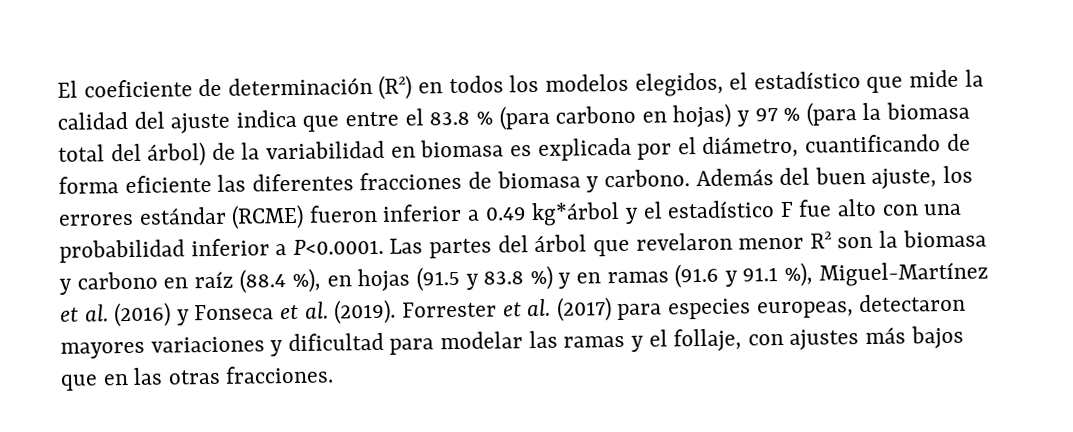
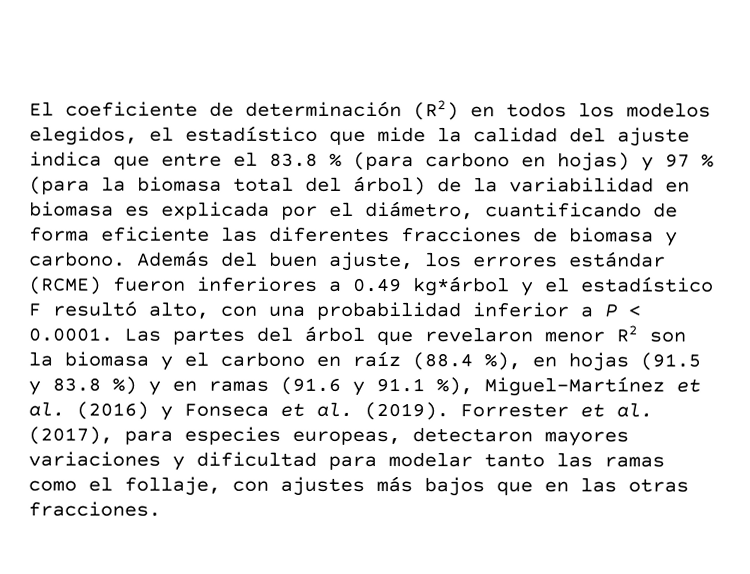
[382,203,463,222] inferior -> [196,276,318,292] inferiores
[798,198,877,217] fue alto -> [52,300,209,319] resultó alto,
[292,238,384,255] P<0.0001. -> [604,304,641,318] [28,327,113,342] P < 0.0001.
(72, 286) none -> [184,351,209,367] el
[556,297,612,322] (2017) -> [28,426,113,445] (2017),
(524, 340) none -> [484,453,545,468] tanto
[630,335,644,352] y -> [28,480,77,492] como

